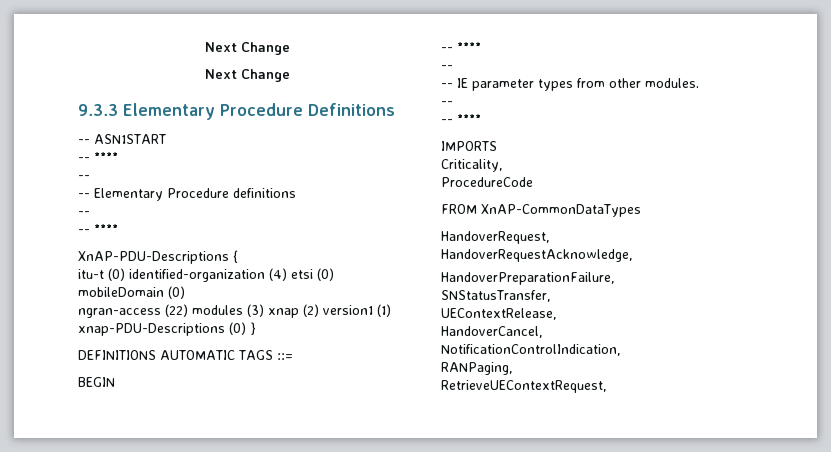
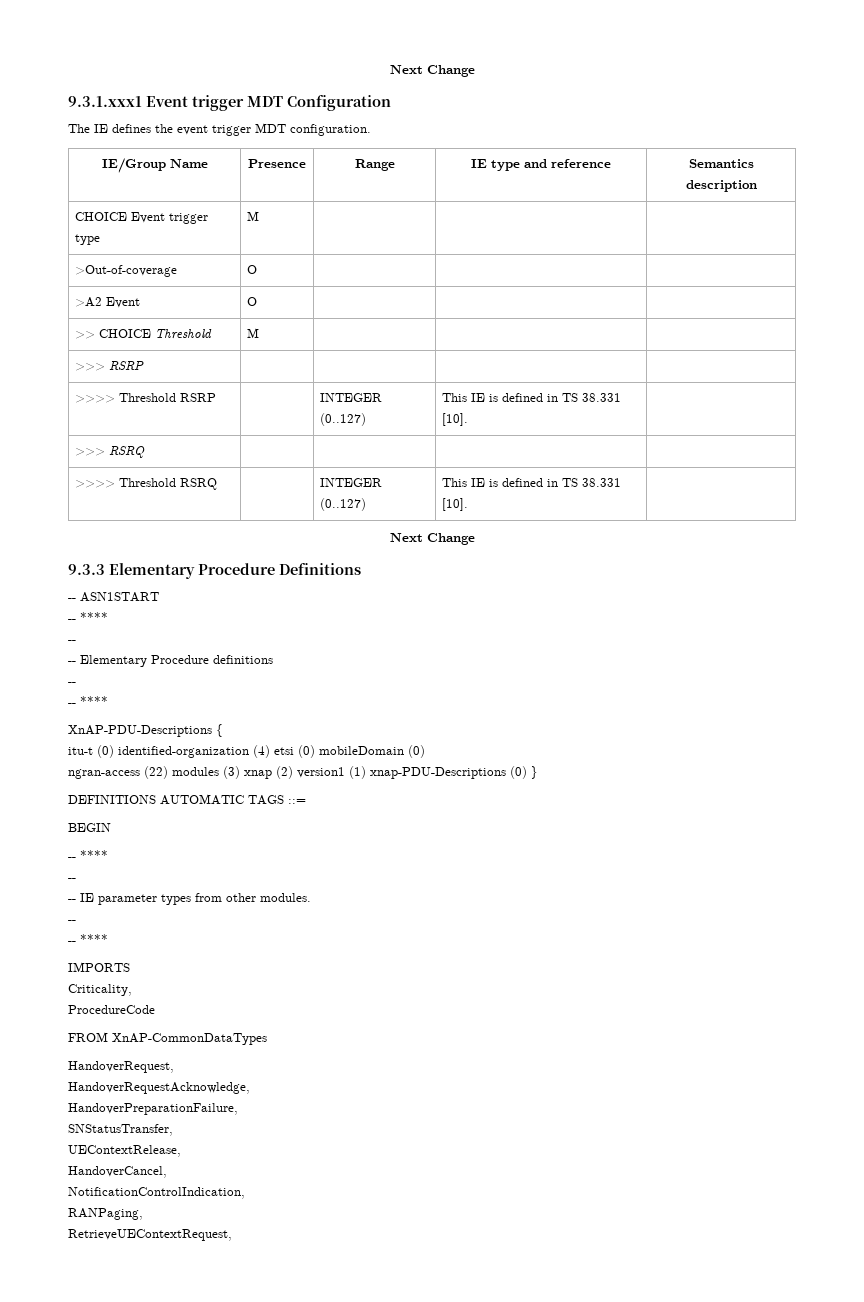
[204,42,290,55] Next Change -> [389,65,475,77] [68,95,391,111] [68,123,371,136] [101,158,208,173] [248,159,306,168] [354,159,395,171] [471,159,611,171] [688,159,754,168] [685,180,757,192] [75,212,209,224] [75,234,101,245] [247,211,260,221] [75,265,178,277] [247,265,258,274] [75,297,141,308] [247,297,258,306] [75,329,213,339] [247,328,260,338] [75,361,145,371] [75,393,217,403] [320,393,383,402] [320,413,367,426] [442,393,622,402] [442,413,469,426] [75,446,146,458] [75,478,218,490] [320,478,383,487] [320,498,367,511] [442,478,622,487] [442,498,469,511] Next Change // 9.3.1.xxx1 Event trigger MDT Configuration // The IE defines the event trigger MDT configuration. // IE/Group Name | Presence | Range | IE type and reference | Semantics description // CHOICE Event trigger type | M | | | // >Out-of-coverage | O | | | // >A2 Event | O | | | // >> CHOICE Threshold | M | | | // >>> RSRP | | | | // >>>> Threshold RSRP | | INTEGER (0..127) | This IE is defined in TS 38.331 [10]. | // >>> RSRQ | | | | // >>>> Threshold RSRQ | | INTEGER (0..127) | This IE is defined in TS 38.331 [10]. |

